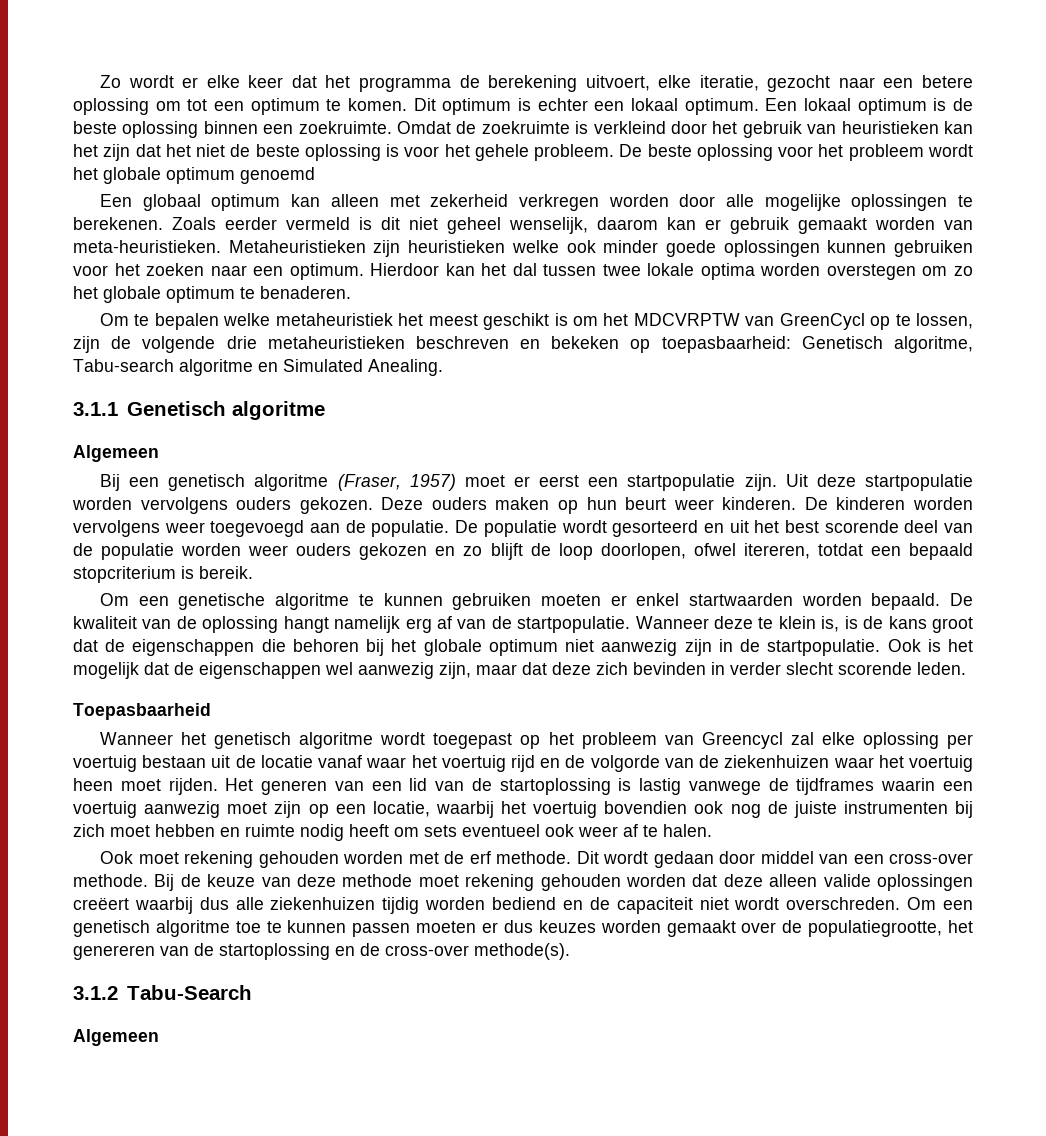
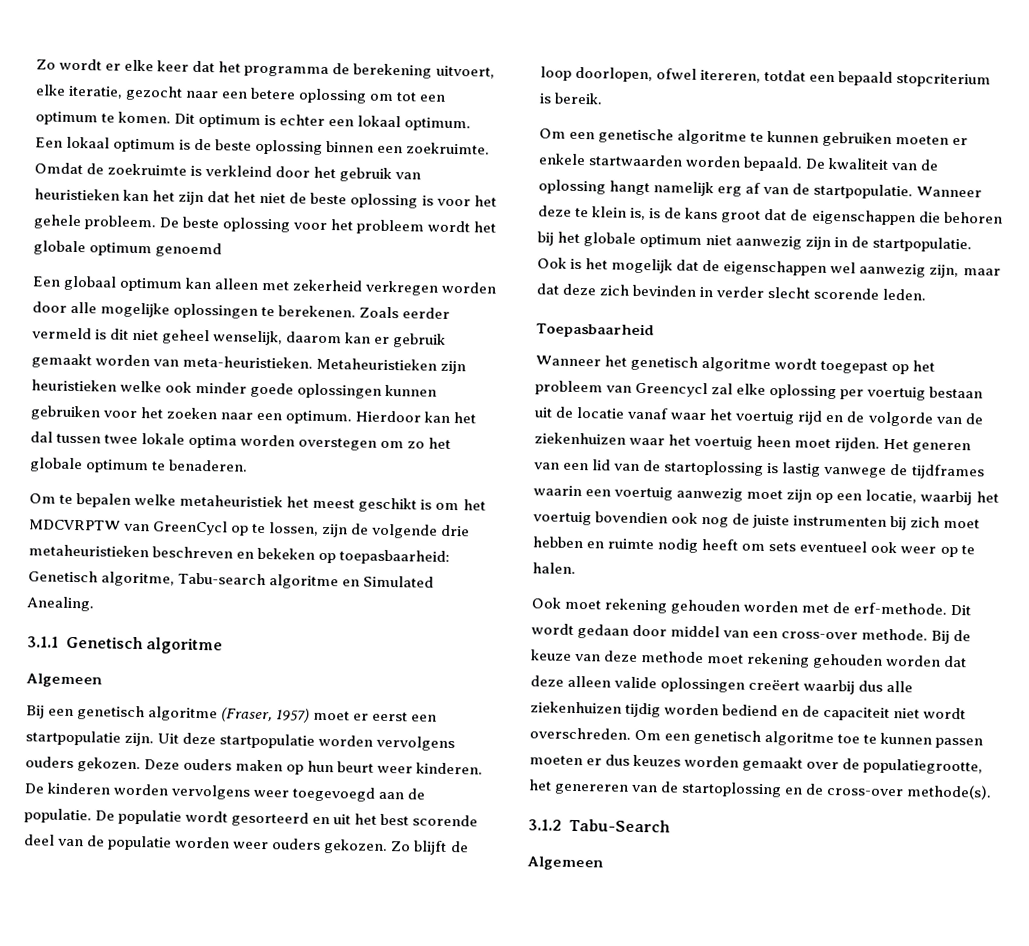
[359,543,483,560] gekozen en zo -> [323,839,412,855] gekozen. Zo
[636,593,680,606] enkel -> [538,153,586,166] enkele
[623,824,638,837] af -> [939,546,958,558] op
[469,851,572,864] erf methode. -> [853,602,948,615] erf-methode.

